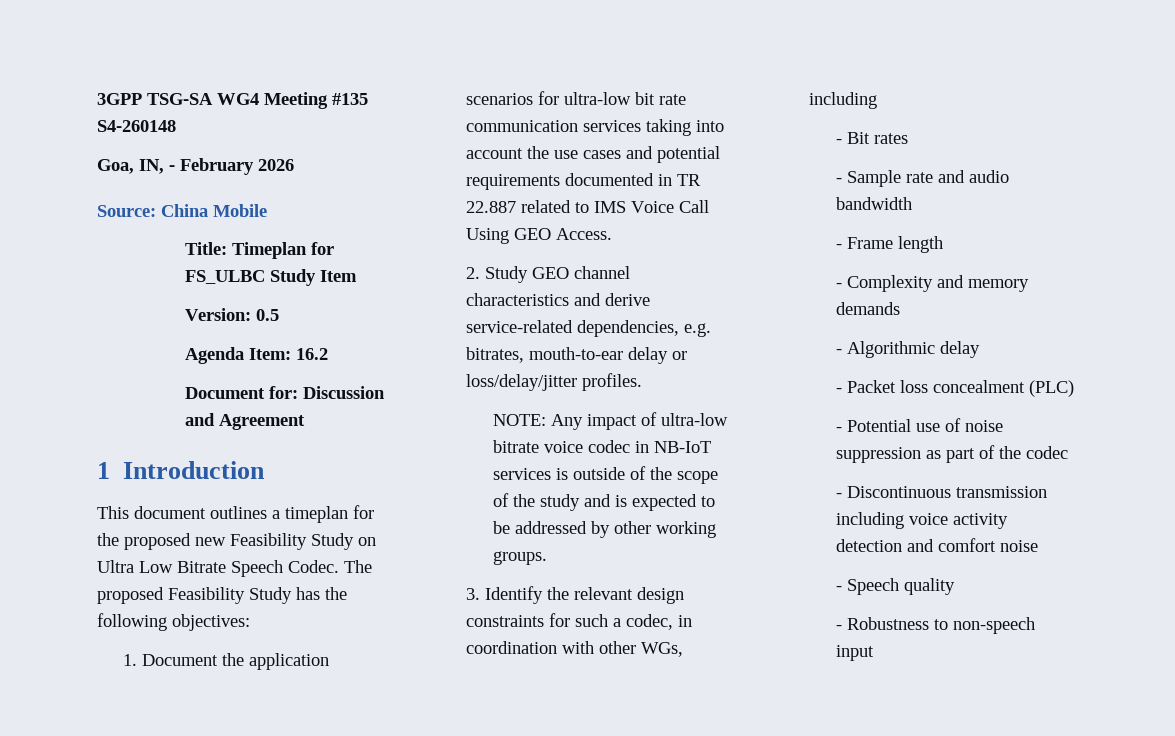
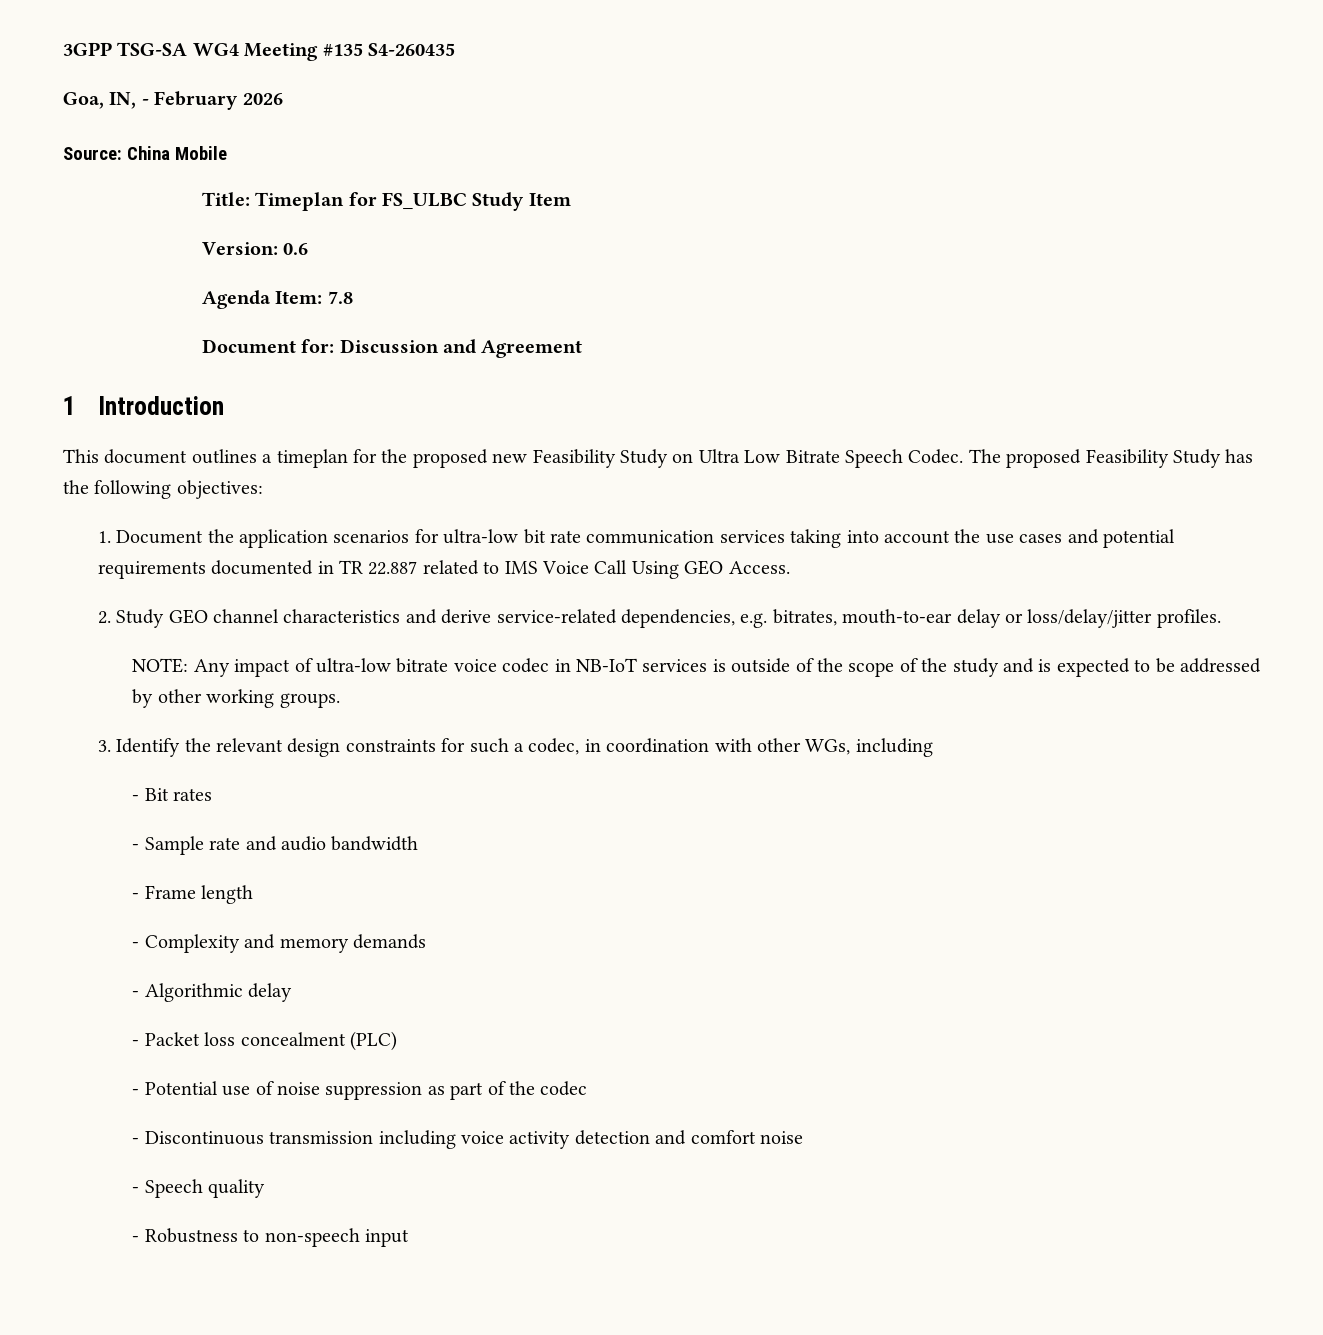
[97,120,176,132] S4-260148 -> [368,43,455,56] S4-260435
[255,309,279,321] 0.5 -> [283,243,309,255] 0.6
[295,348,328,360] 16.2 -> [327,291,353,304] 7.8

